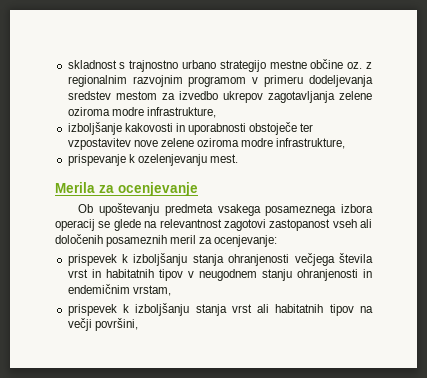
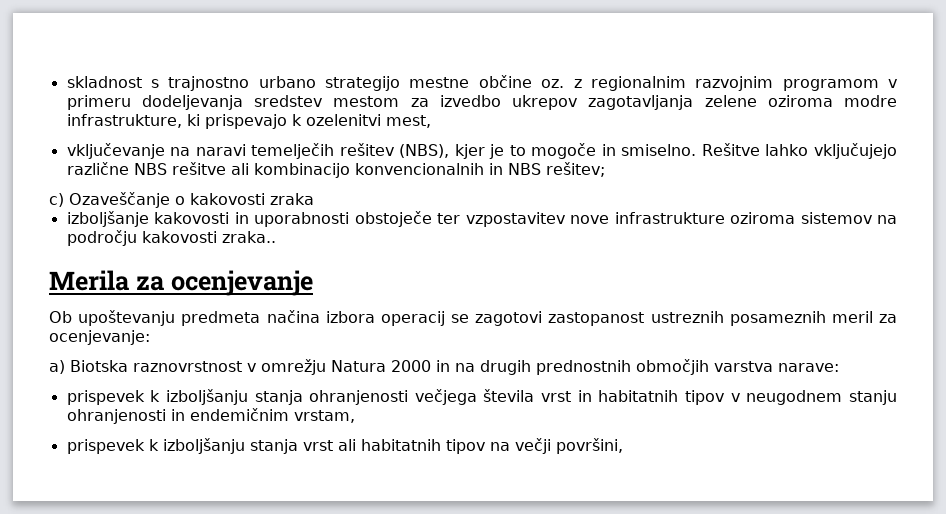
(216, 112) none -> [186,114,431,129] [66,143,898,159] [66,162,605,178] [49,192,314,208] ki prispevajo k ozelenitvi mest, // vključevanje na naravi temelječih rešitev (NBS), kjer je to mogoče in smiselno. Rešitve lahko vključujejo različne NBS rešitve ali kombinacijo konvencionalnih in NBS rešitev; // c) Ozaveščanje o kakovosti zraka
[160,138,346,149] [67,154,238,166] zelene oziroma modre infrastrukture, // prispevanje k ozelenjevanju mest. -> [614,212,897,224] [66,230,276,246] infrastrukture oziroma sistemov na področju kakovosti zraka..
[217,204,337,216] vsakega posameznega -> [266,310,320,323] načina
[113,219,372,231] [55,234,278,247] glede na relevantnost zagotovi zastopanost vseh ali določenih posameznih meril za ocenjevanje: -> [475,311,897,326] [49,330,150,345] [49,359,839,375] zagotovi zastopanost ustreznih posameznih meril za ocenjevanje: // a) Biotska raznovrstnost v omrežju Natura 2000 in na drugih prednostnih območjih varstva narave:

